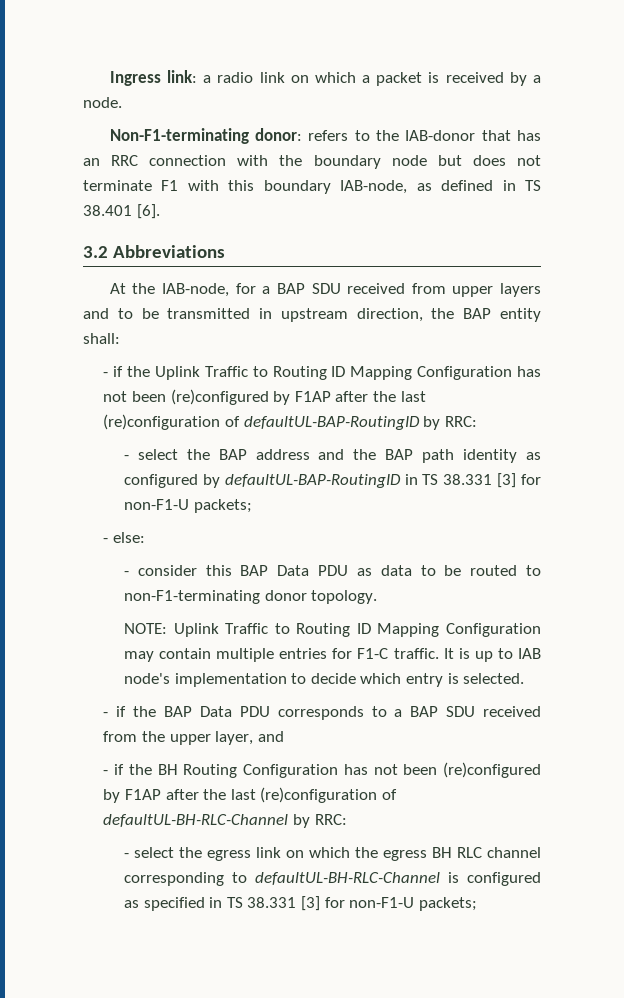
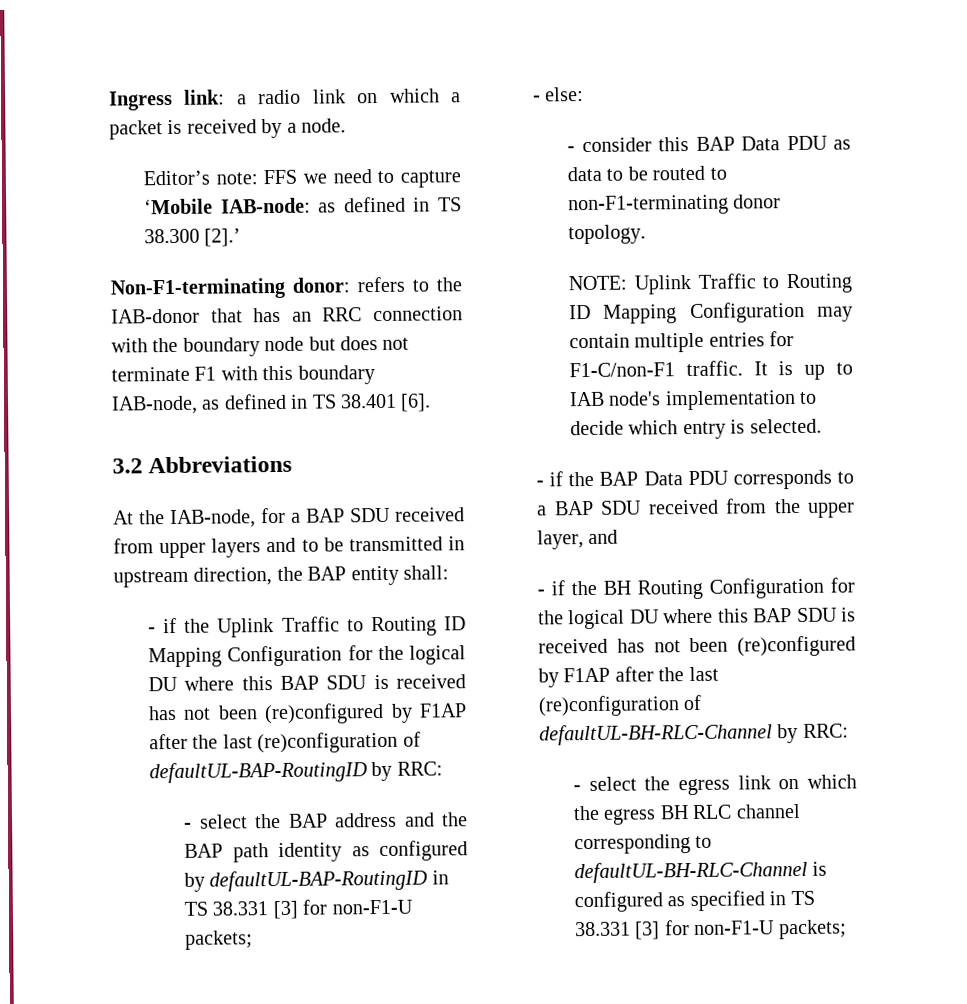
(122, 102) none -> [143,169,461,188] [144,196,462,215] [144,228,242,247] // Editor’s note: FFS we need to capture ‘Mobile IAB-node: as defined in TS 38.300 [2].’
(513, 373) none -> [347,645,466,665] [148,674,466,692] for the logical DU where this BAP SDU is received
[357,648,389,659] F1-C -> [569,362,676,378] F1-C/non-F1
(339, 771) none -> [830,577,855,593] [538,607,856,630] [538,638,609,654] for the logical DU where this BAP SDU is received

